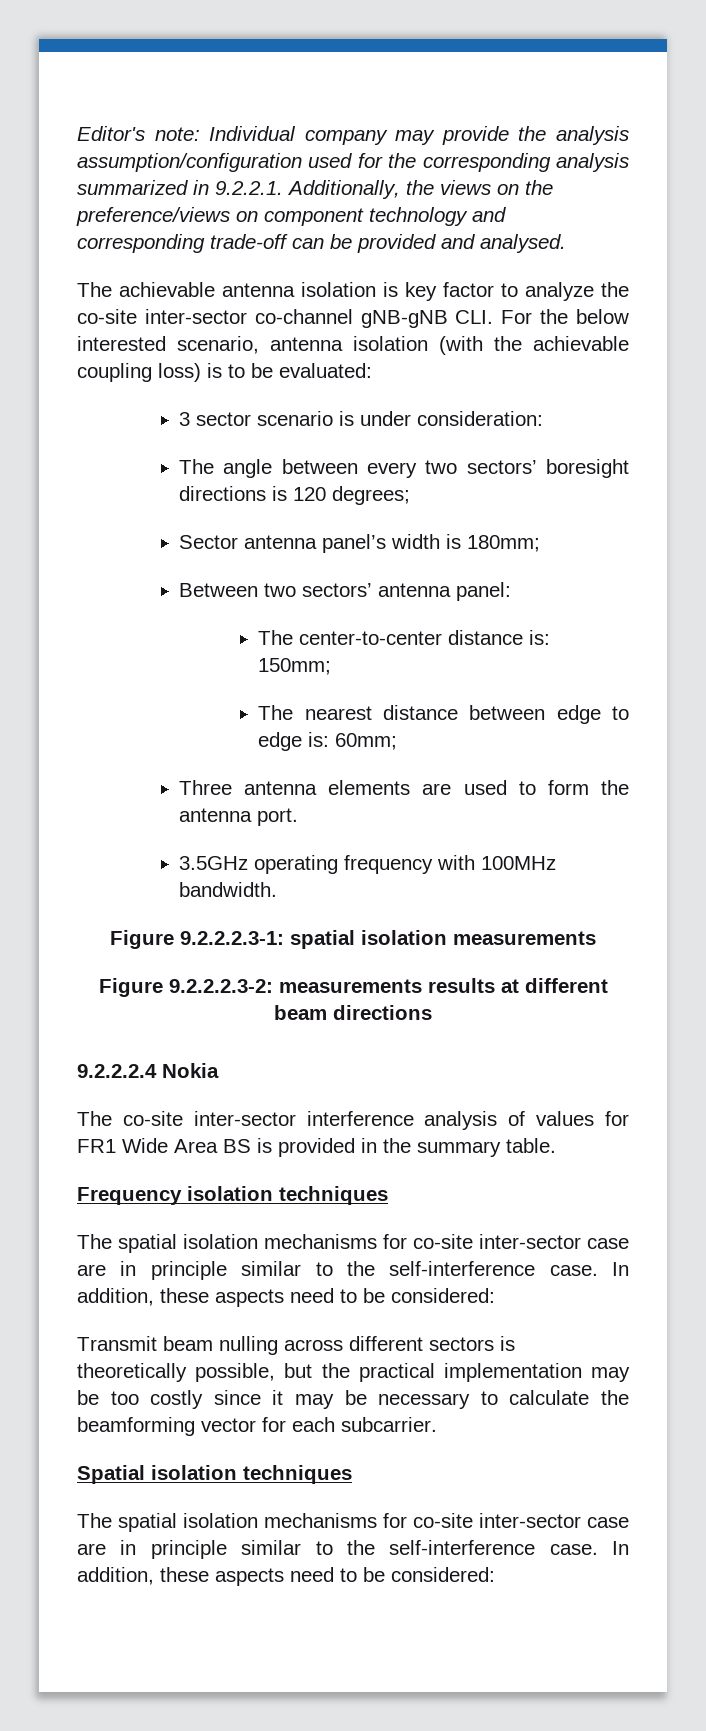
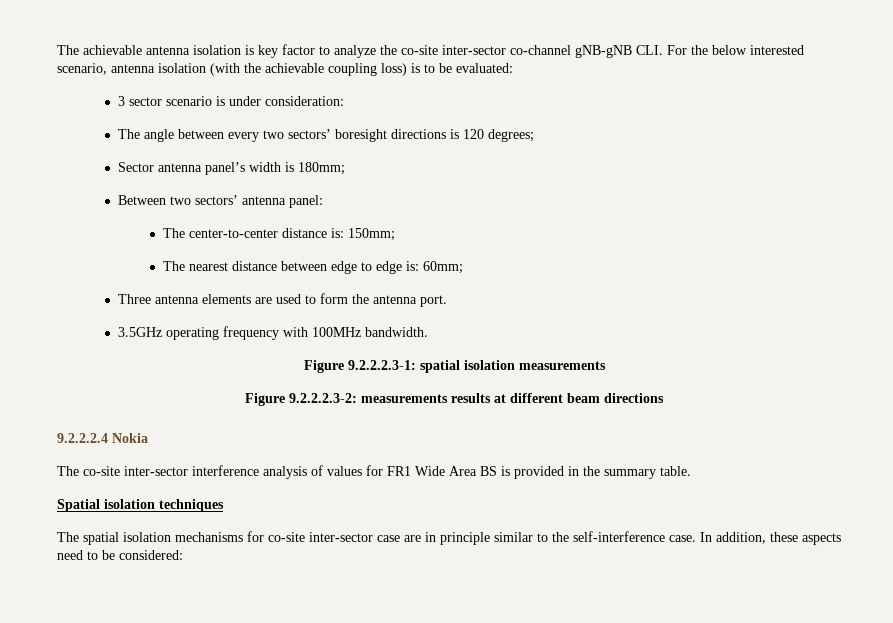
[77,126,629,145] [77,153,629,172] [77,180,553,199] [76,207,506,226] [77,234,566,253] Editor's note: Individual company may provide the analysis assumption/configuration used for the corresponding analysis summarized in 9.2.2.1. Additionally, the views on the preference/views on component technology and corresponding trade-off can be provided and analysed. // -> (57, 50) none
[77,1186,388,1205] [77,1234,629,1253] [77,1261,629,1280] [77,1288,495,1307] [77,1336,515,1355] [77,1363,630,1382] [77,1390,630,1409] [77,1417,437,1436] // Frequency isolation techniques // The spatial isolation mechanisms for co-site inter-sector case are in principle similar to the self-interference case. In addition, these aspects need to be considered: // Transmit beam nulling across different sectors is theoretically possible, but the practical implementation may be too costly since it may be necessary to calculate the beamforming vector for each subcarrier. -> (691, 471) none

